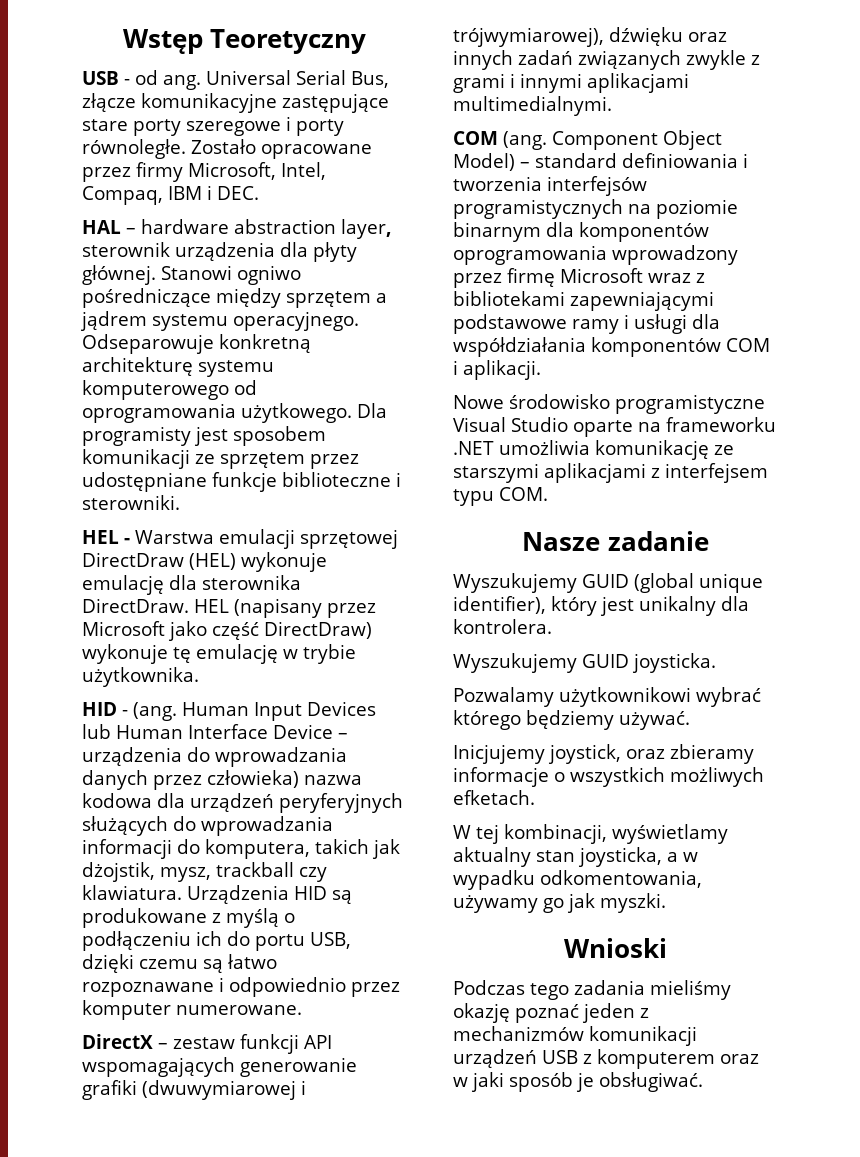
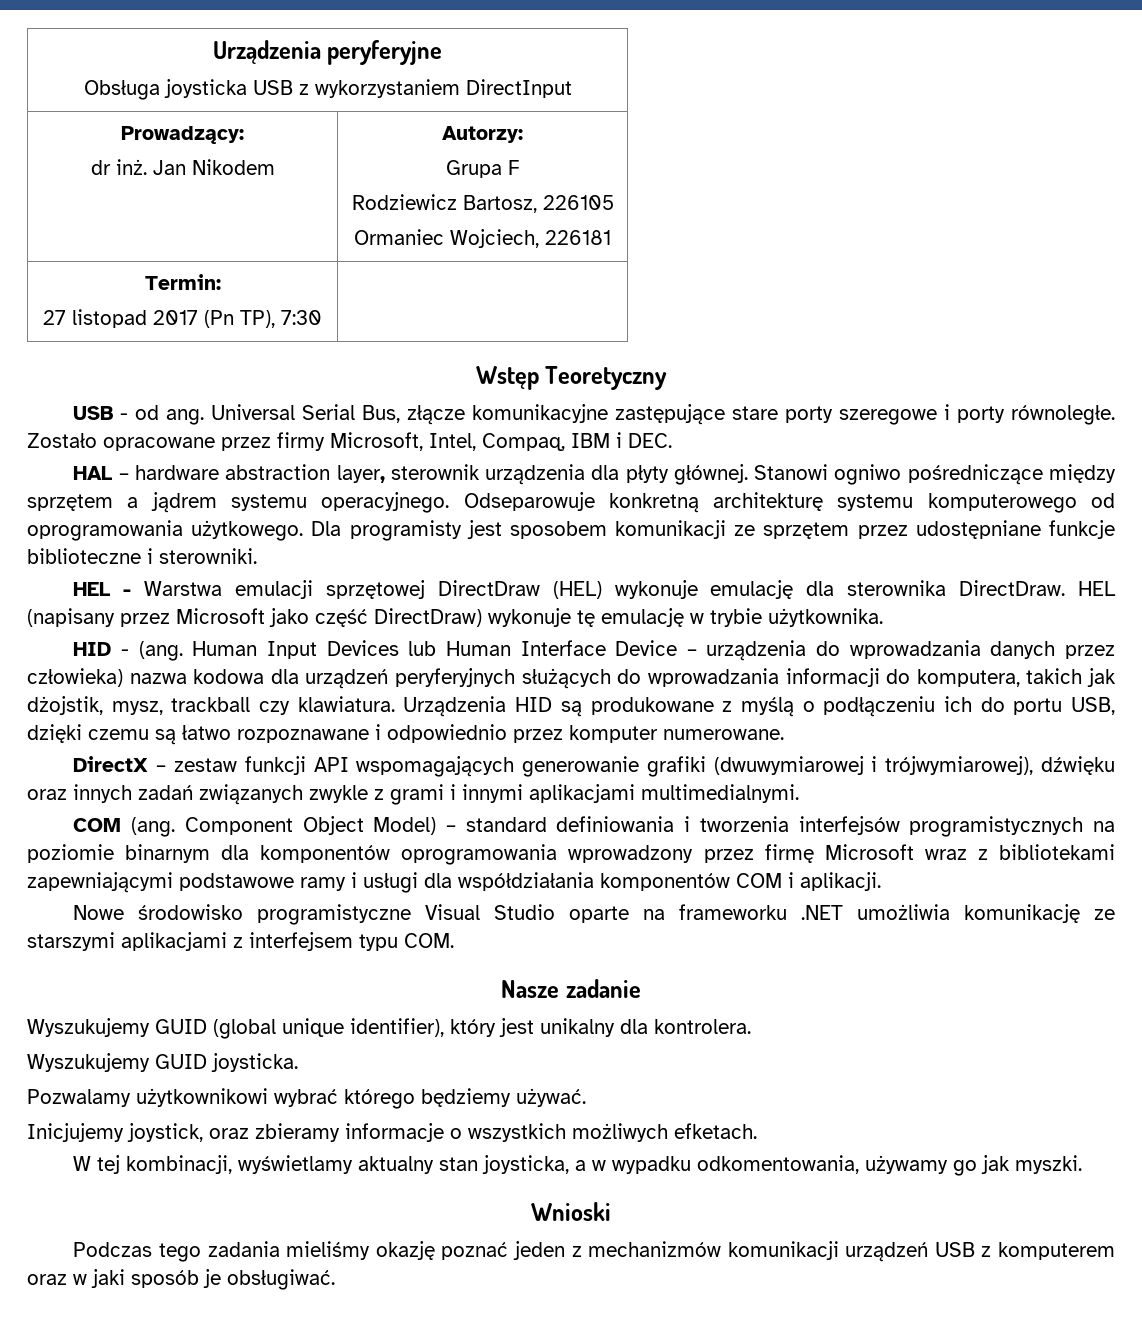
(122, 41) none -> [212,40,443,65] [83,79,572,100] [121,126,244,144] [90,159,275,175] [442,126,523,143] [445,160,520,178] [351,194,614,213] [354,229,611,248] [144,274,221,290] [43,309,322,328] Urządzenia peryferyjne // Obsługa joysticka USB z wykorzystaniem DirectInput // Prowadzący: // dr inż. Jan Nikodem | Autorzy: // Grupa F // Rodziewicz Bartosz, 226105 // Ormaniec Wojciech, 226181 // Termin: // 27 listopad 2017 (Pn TP), 7:30 | //

